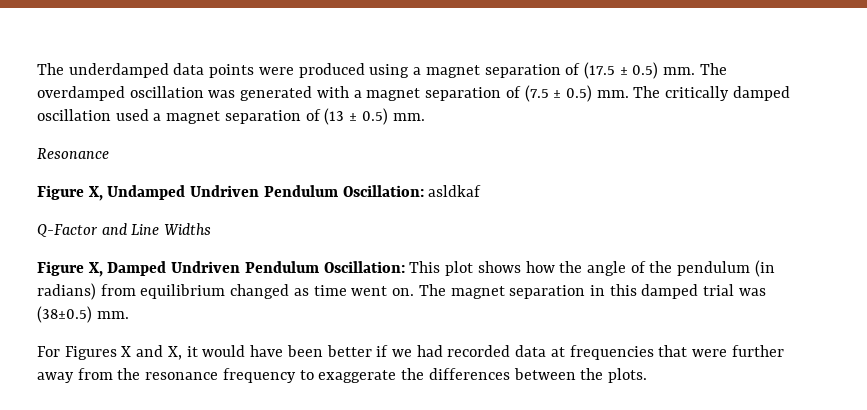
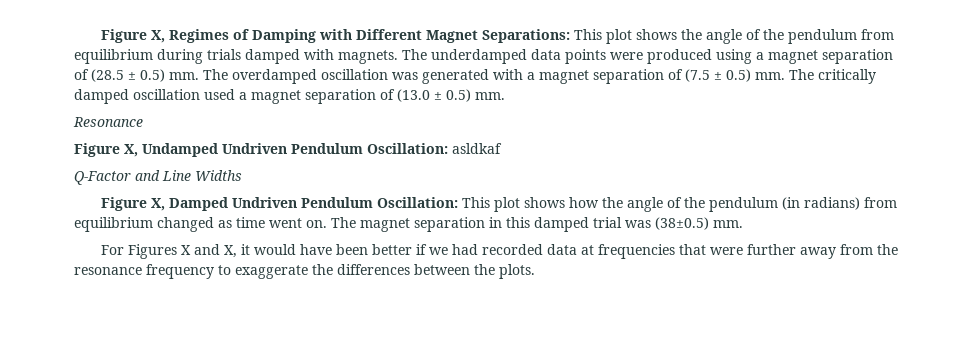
(37, 69) none -> [101,29,895,44] [74,49,398,64] Figure X, Regimes of Damping with Different Magnet Separations: This plot shows the angle of the pendulum from equilibrium during trials damped with magnets.
[583,62,615,79] (17.5 -> [91,69,124,82] (28.5
[324,108,345,125] (13 -> [397,89,430,102] (13.0

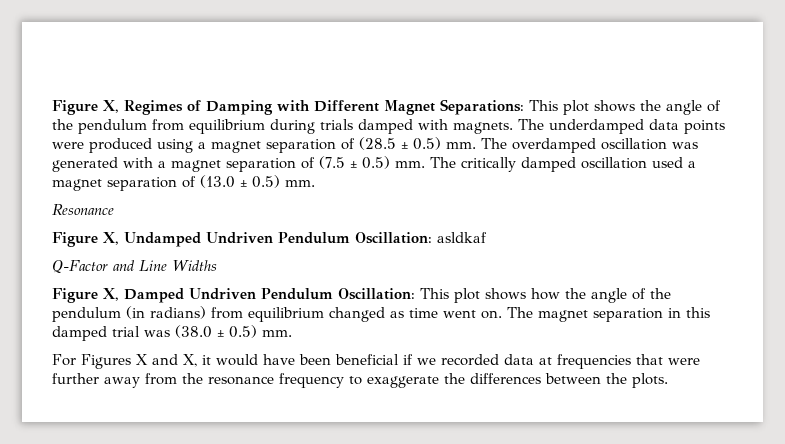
[655,217,709,230] (38±0.5) -> [175,325,257,338] (38.0 ± 0.5)
[372,244,413,255] better -> [335,354,399,365] beneficial
[452,244,479,255] had -> (436, 361) none

